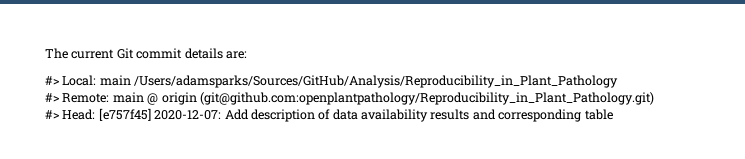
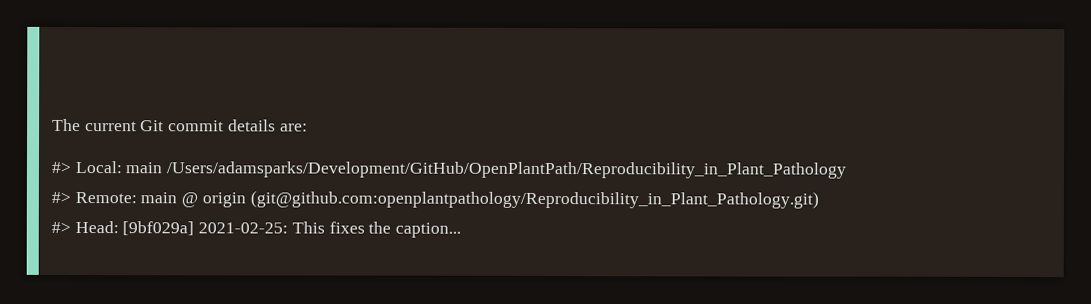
[134,75,619,88] /Users/adamsparks/Sources/GitHub/Analysis/Reproducibility_in_Plant_Pathology -> [166,161,847,179] /Users/adamsparks/Development/GitHub/OpenPlantPath/Reproducibility_in_Plant_Pathology
[98,108,613,122] [e757f45] 2020-12-07: Add description of data availability results and corresponding table -> [122,221,462,238] [9bf029a] 2021-02-25: This fixes the caption...

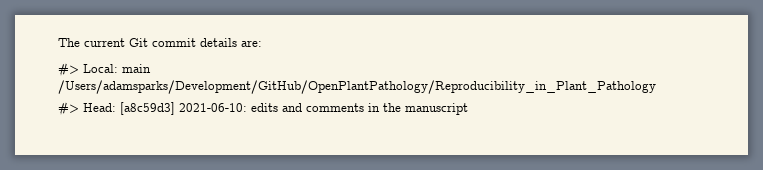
[166,161,847,179] [51,190,819,209] [51,221,462,238] /Users/adamsparks/Development/GitHub/OpenPlantPath/Reproducibility_in_Plant_Pathology // #> Remote: main @ origin (git@github.com:openplantpathology/Reproducibility_in_Plant_Pathology.git) // #> Head: [9bf029a] 2021-02-25: This fixes the caption... -> [58,80,656,94] [58,102,468,116] /Users/adamsparks/Development/GitHub/OpenPlantPathology/Reproducibility_in_Plant_Pathology // #> Head: [a8c59d3] 2021-06-10: edits and comments in the manuscript

